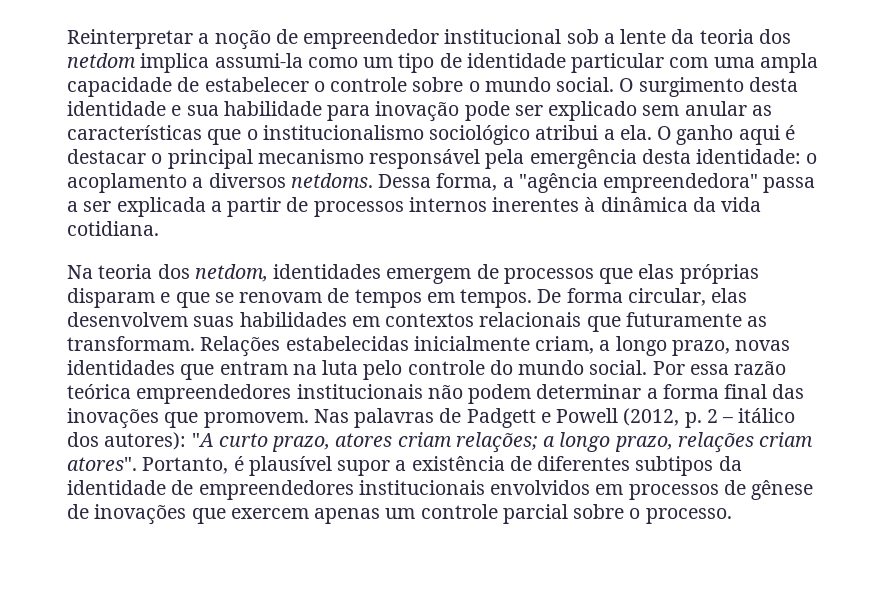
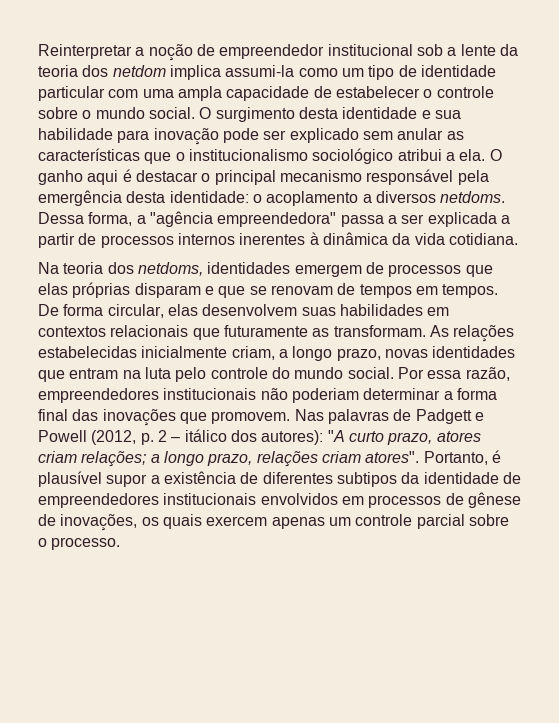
[194,264,268,282] netdom, -> [137,262,203,276] netdoms,
[200,336,281,357] Relações -> [429,325,515,342] As relações
[734,361,787,375] [67,384,131,399] razão teórica -> [465,367,510,381] razão,
[468,384,532,404] podem -> [291,388,359,403] poderiam
[94,504,226,525] inovações que -> [60,514,202,531] inovações, os quais

